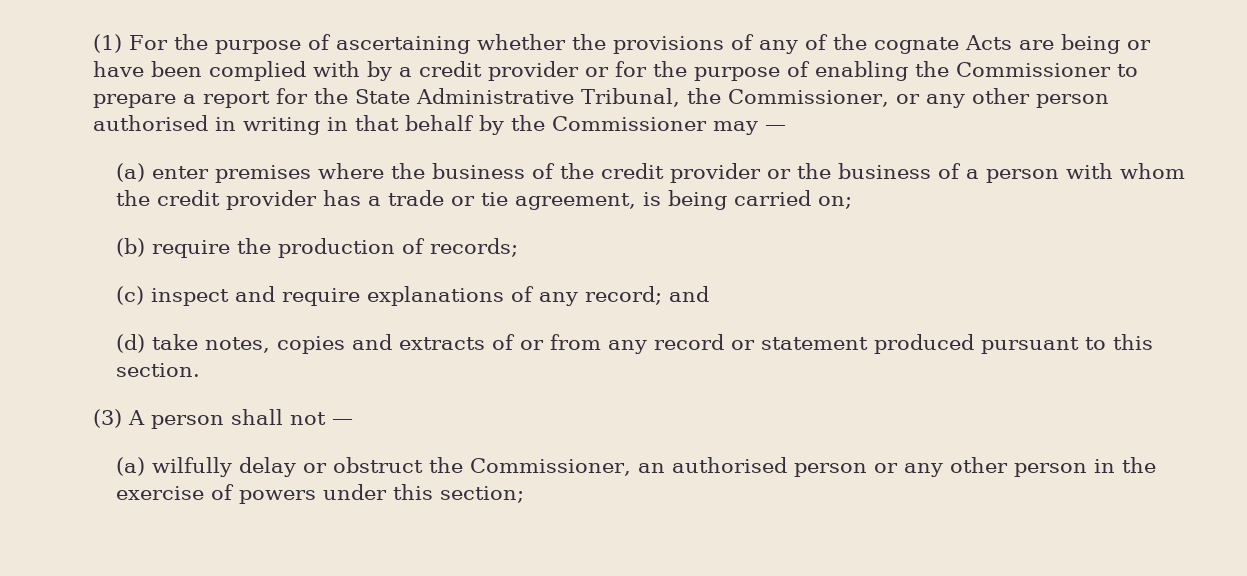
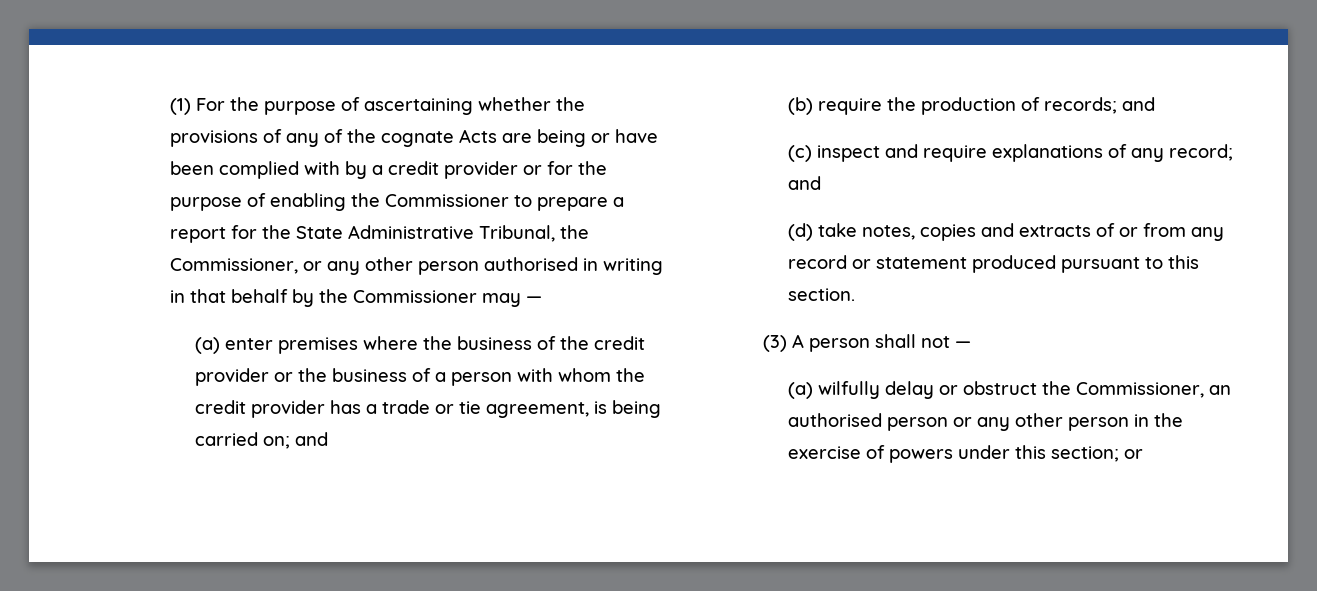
(853, 202) none -> [295,432,329,446] and
(519, 247) none -> [1122,97,1156,111] and
(525, 494) none -> [1124,449,1144,459] or

